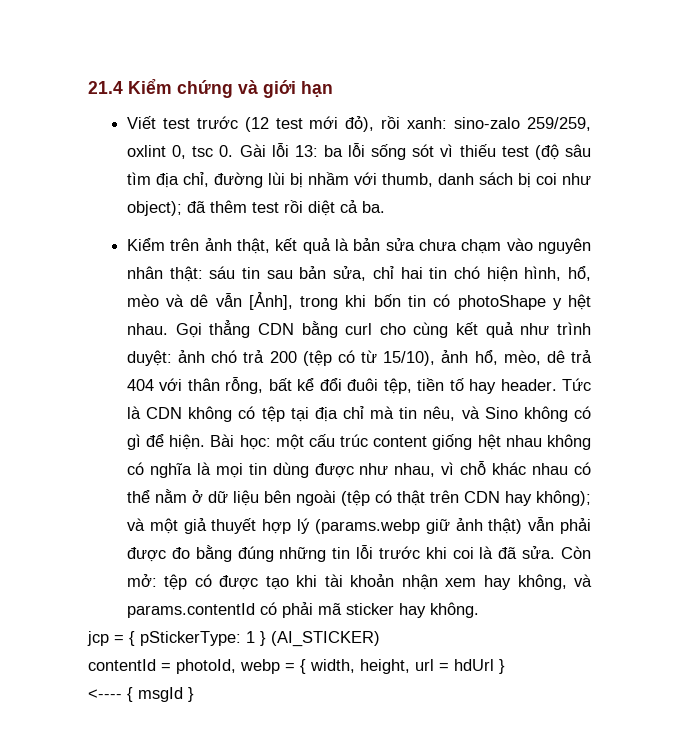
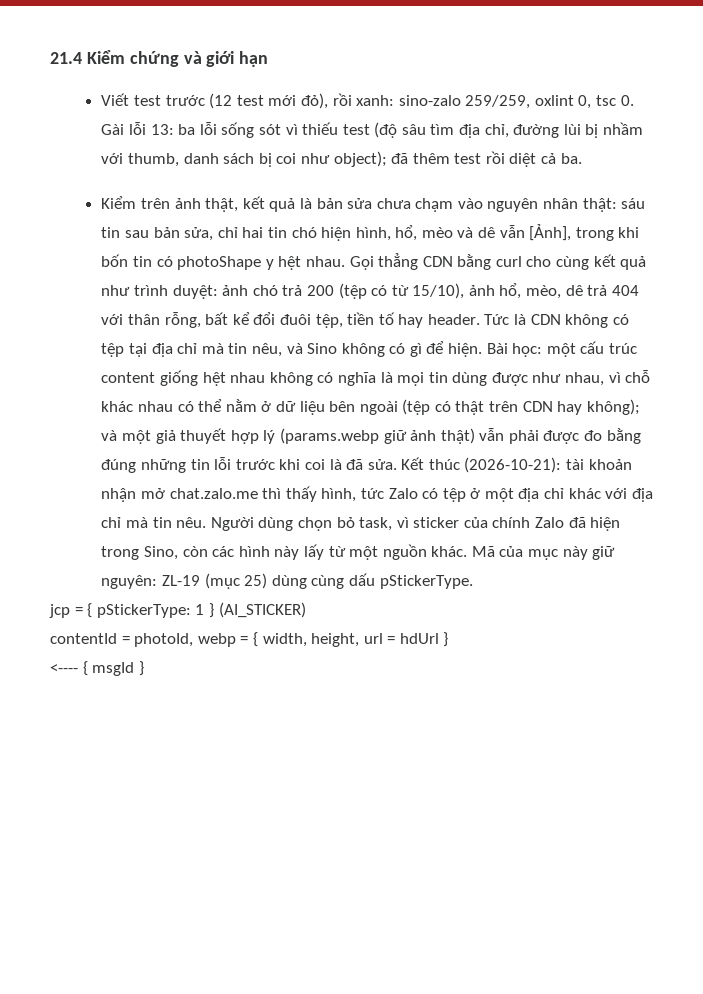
[561,546,592,559] [126,574,593,590] [126,602,479,618] Còn mở: tệp có được tạo khi tài khoản nhận xem hay không, và params.contentId có phải mã sticker hay không. -> [401,457,632,473] [101,486,653,502] [101,517,621,531] [101,544,616,560] [101,573,473,589] Kết thúc (2026-10-21): tài khoản nhận mở chat.zalo.me thì thấy hình, tức Zalo có tệp ở một địa chỉ khác với địa chỉ mà tin nêu. Người dùng chọn bỏ task, vì sticker của chính Zalo đã hiện trong Sino, còn các hình này lấy từ một nguồn khác. Mã của mục này giữ nguyên: ZL-19 (mục 25) dùng cùng dấu pStickerType.

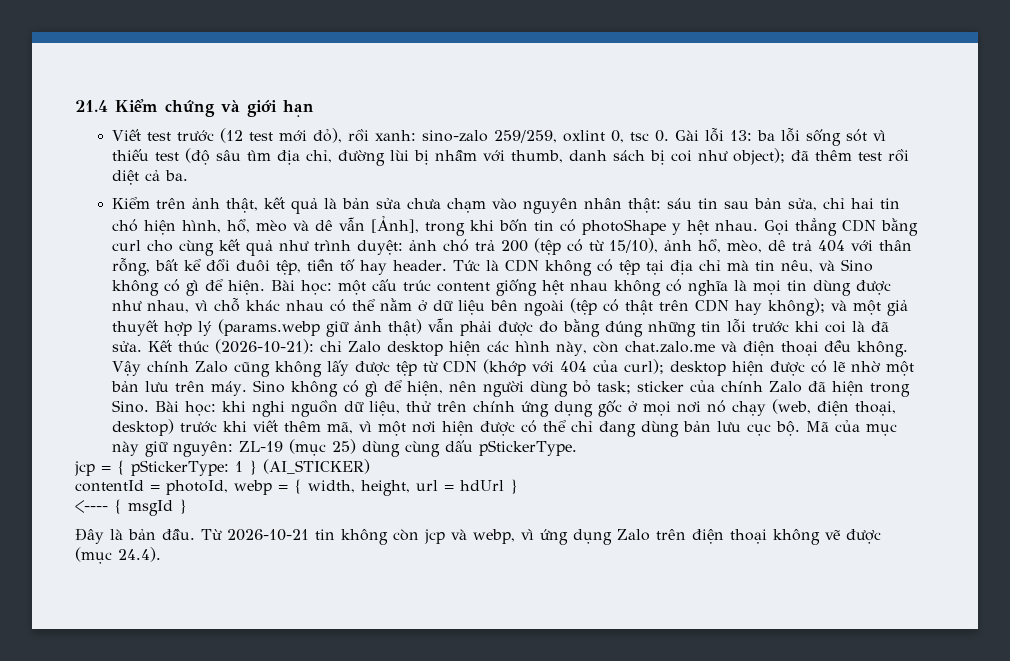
[566,459,632,470] [101,486,653,502] [101,517,409,531] tài khoản nhận mở chat.zalo.me thì thấy hình, tức Zalo có tệp ở một địa chỉ khác với địa chỉ mà tin nêu. Người dùng chọn bỏ task, vì -> [320,340,909,357] [112,359,915,377] [111,380,632,397] chỉ Zalo desktop hiện các hình này, còn chat.zalo.me và điện thoại đều không. Vậy chính Zalo cũng không lấy được tệp từ CDN (khớp với 404 của curl); desktop hiện được có lẽ nhờ một bản lưu trên máy. Sino không có gì để hiện, nên người dùng bỏ task;
[143,544,468,560] Sino, còn các hình này lấy từ một nguồn khác. -> [112,399,897,417] [112,419,801,437] Sino. Bài học: khi nghi nguồn dữ liệu, thử trên chính ứng dụng gốc ở mọi nơi nó chạy (web, điện thoại, desktop) trước khi viết thêm mã, vì một nơi hiện được có thể chỉ đang dùng bản lưu cục bộ.
(144, 668) none -> [75,528,881,545] [75,547,161,564] // Đây là bản đầu. Từ 2026-10-21 tin không còn jcp và webp, vì ứng dụng Zalo trên điện thoại không vẽ được (mục 24.4).

